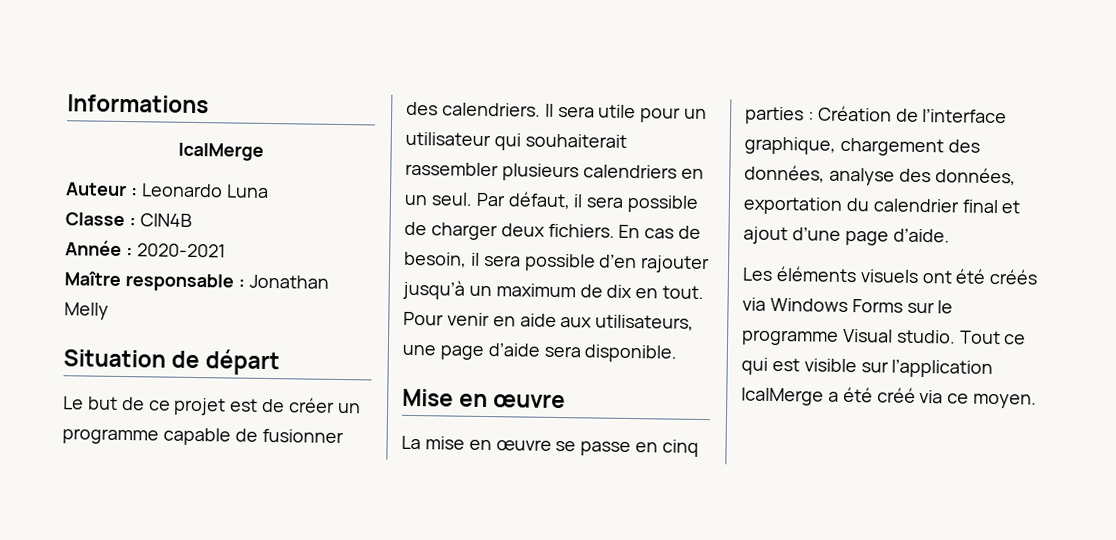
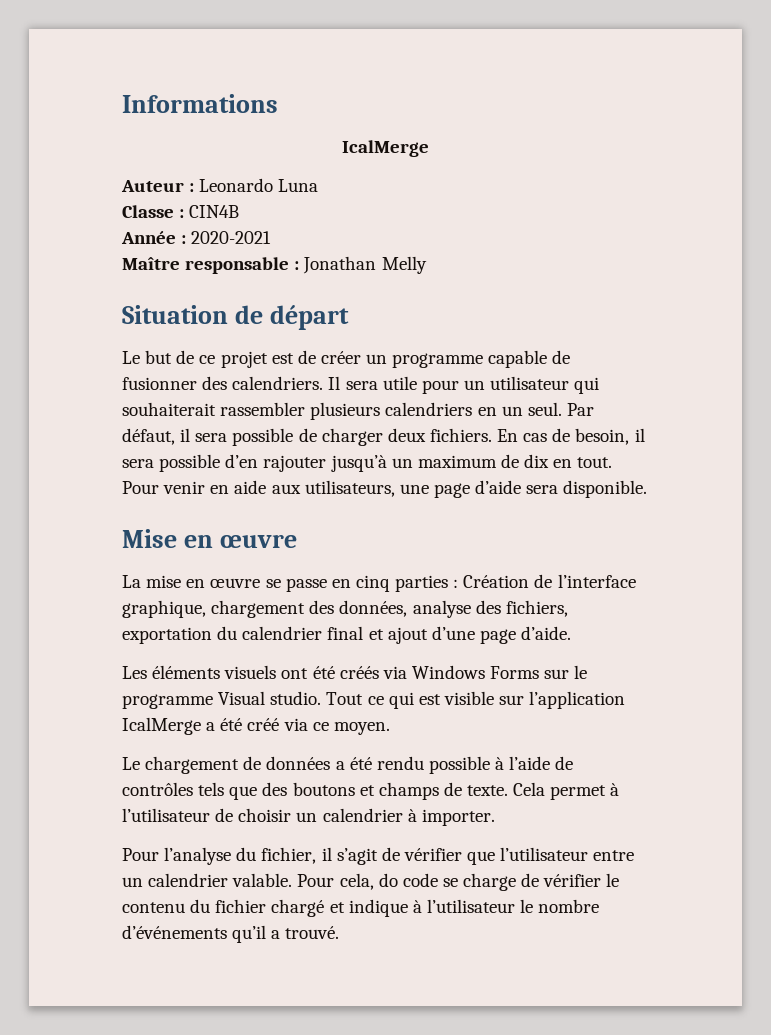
[934,167,1016,186] données, -> [505,600,568,617] fichiers,
(1038, 401) none -> [122,756,574,774] [122,782,620,800] [122,808,495,826] [122,847,635,865] [122,873,620,891] [122,899,600,917] [122,925,340,943] // Le chargement de données a été rendu possible à l’aide de contrôles tels que des boutons et champs de texte. Cela permet à l’utilisateur de choisir un calendrier à importer. // Pour l’analyse du fichier, il s’agit de vérifier que l’utilisateur entre un calendrier valable. Pour cela, do code se charge de vérifier le contenu du fichier chargé et indique à l’utilisateur le nombre d’événements qu’il a trouvé.

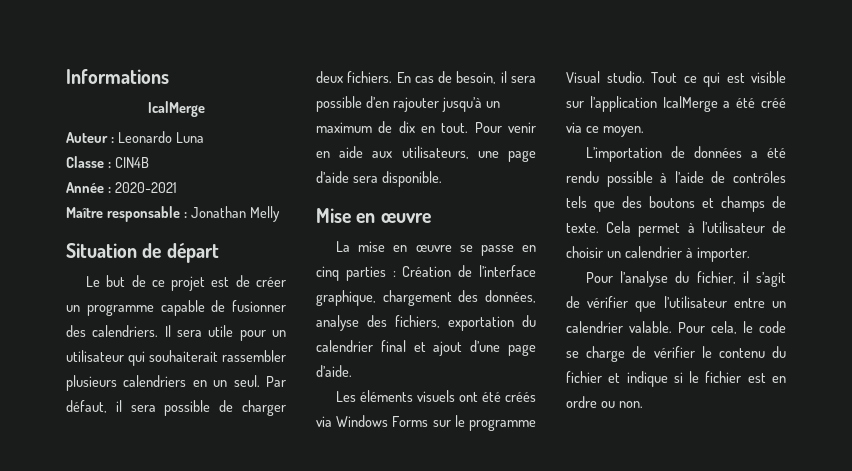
[122,756,240,774] Le chargement -> [586,147,663,162] L’importation
[378,873,398,887] do -> [743,321,753,333] le
[271,899,325,917] chargé -> (602, 377) none
[412,899,600,913] [122,925,340,943] à l’utilisateur le nombre d’événements qu’il a trouvé. -> [673,371,786,383] [566,396,643,408] si le fichier est en ordre ou non.

